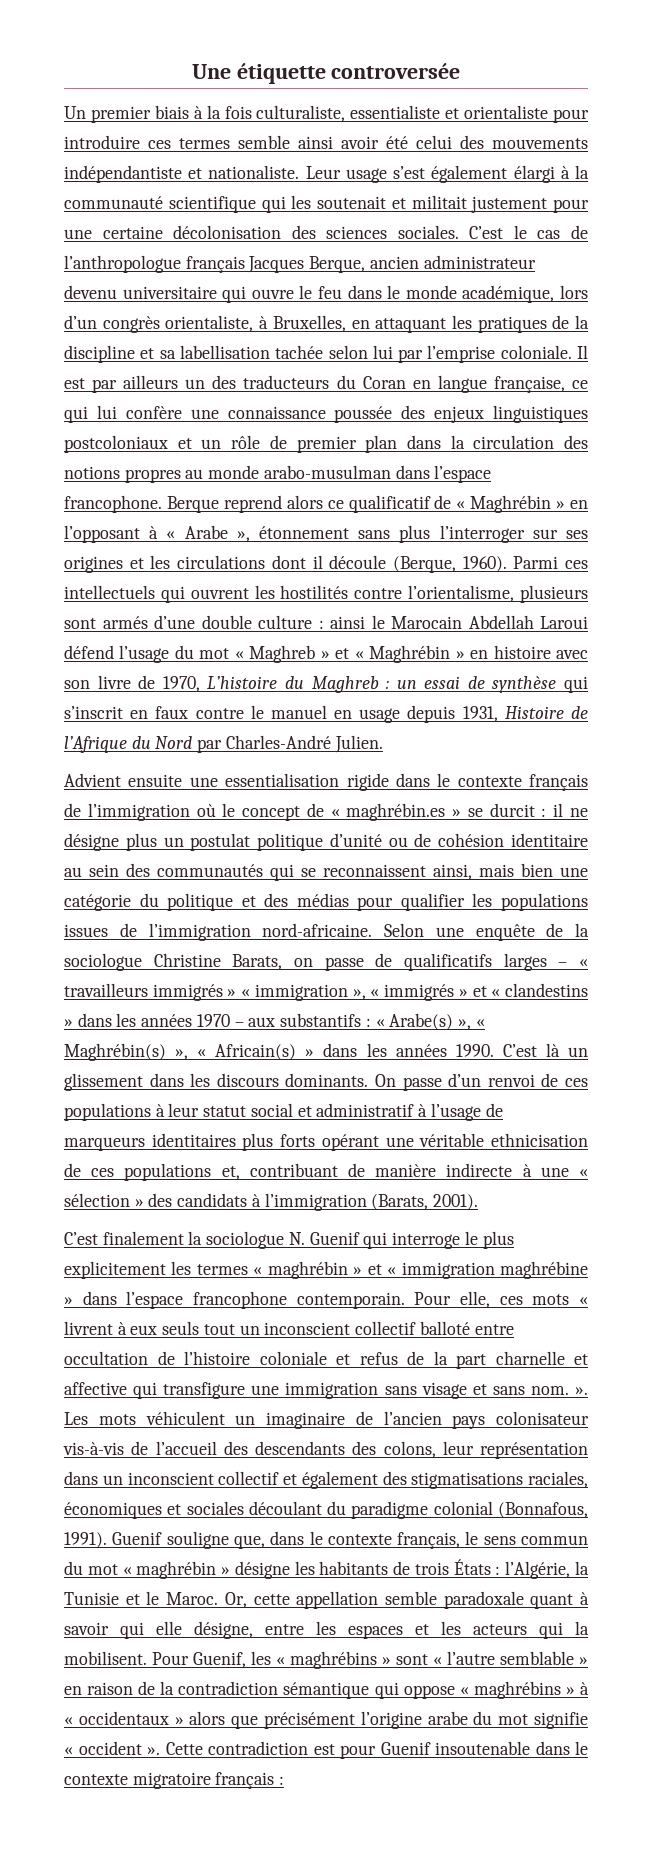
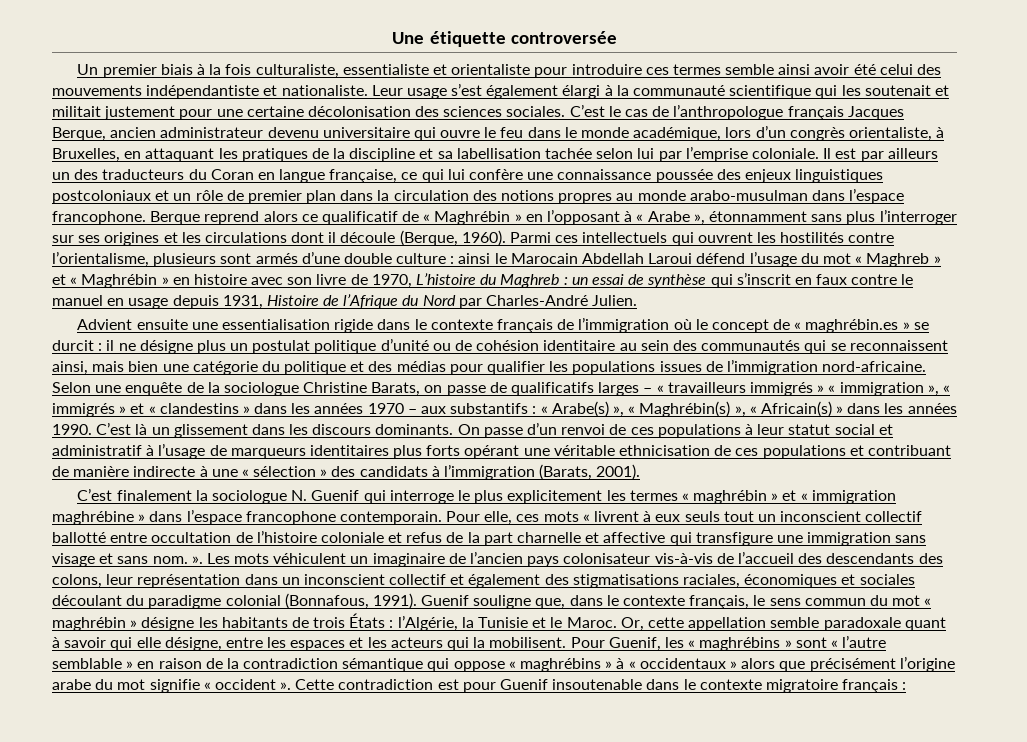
[259,526,349,539] étonnement -> [708,211,807,222] étonnamment
[221,1166,240,1180] et, -> [849,445,864,456] et
[419,1321,470,1335] balloté -> [52,532,106,543] ballotté

